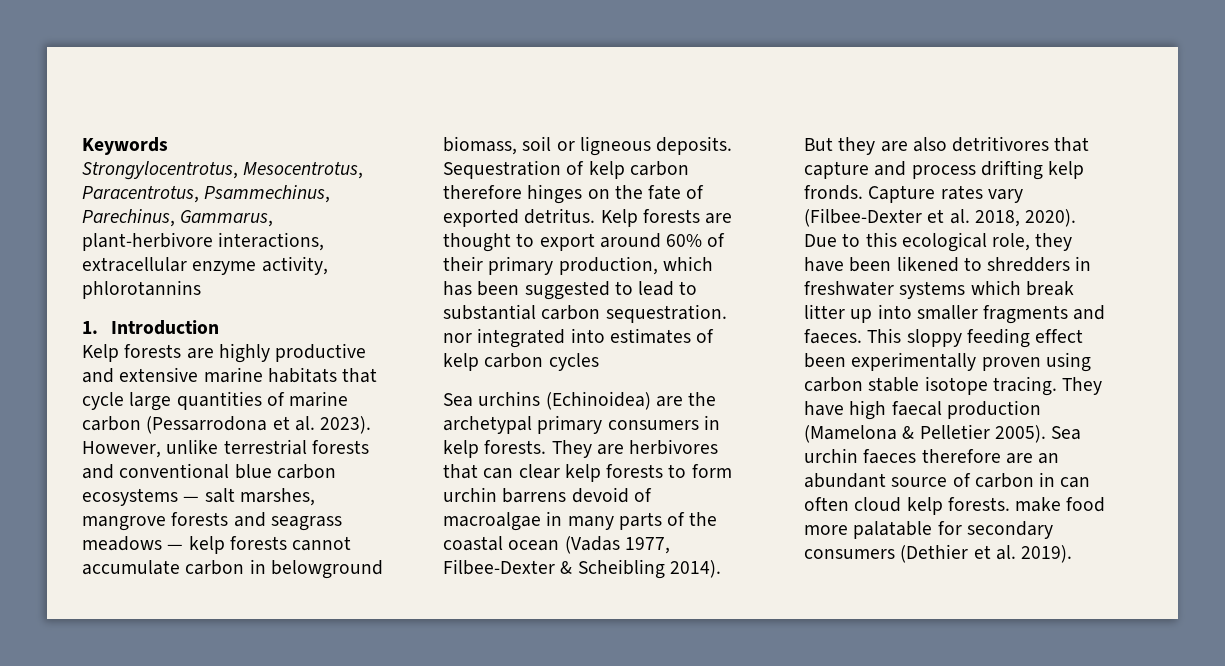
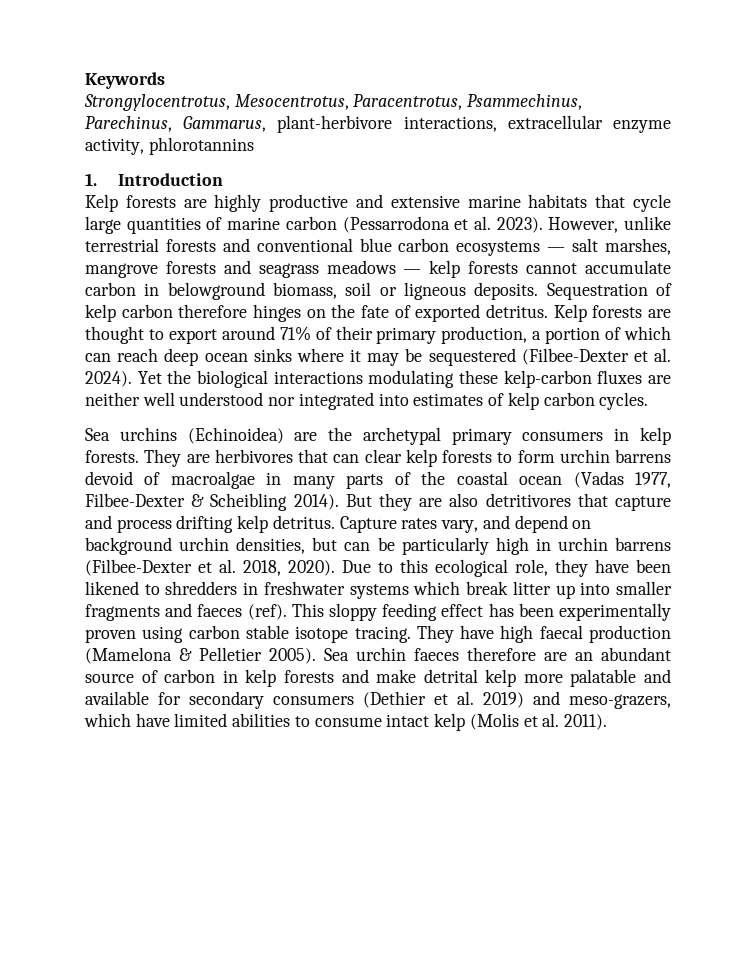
[666,234,703,247] 60% -> [279,326,311,341] 71%
[662,256,713,271] [443,281,698,300] [443,304,727,323] which has been suggested to lead to substantial carbon sequestration. -> [532,326,671,344] [85,348,671,366] [85,370,671,388] [85,392,264,406] a portion of which can reach deep ocean sinks where it may be sequestered (Filbee-Dexter et al. 2024). Yet the biological interactions modulating these kelp-carbon fluxes are neither well understood
[548,353,599,371] cycles -> [599,392,649,410] cycles.
[804,185,863,200] fronds. -> [272,515,335,529] detritus.
[987,189,1023,203] vary -> [441,515,592,533] [85,537,672,555] vary, and depend on background urchin densities, but can be particularly high in urchin barrens
[804,329,862,344] faeces. -> [197,604,287,620] faeces (ref).
(1084, 336) none -> [488,603,514,617] has
[1060,477,1091,488] [804,497,1106,515] [804,521,933,539] can often cloud kelp forests. make food more palatable -> [245,669,671,687] [85,691,149,705] kelp forests and make detrital kelp more palatable and available
[1021,545,1073,563] 2019). -> [483,691,671,709] [84,713,607,731] 2019) and meso-grazers, which have limited abilities to consume intact kelp (Molis et al. 2011).

